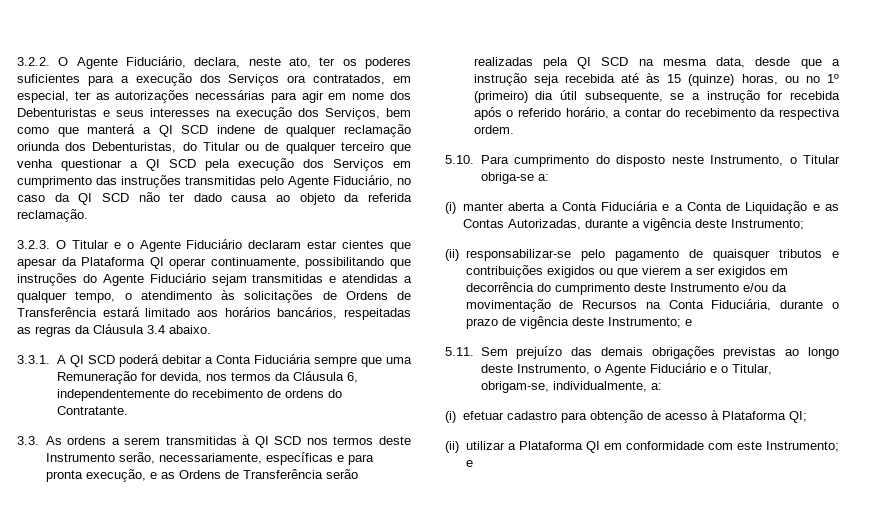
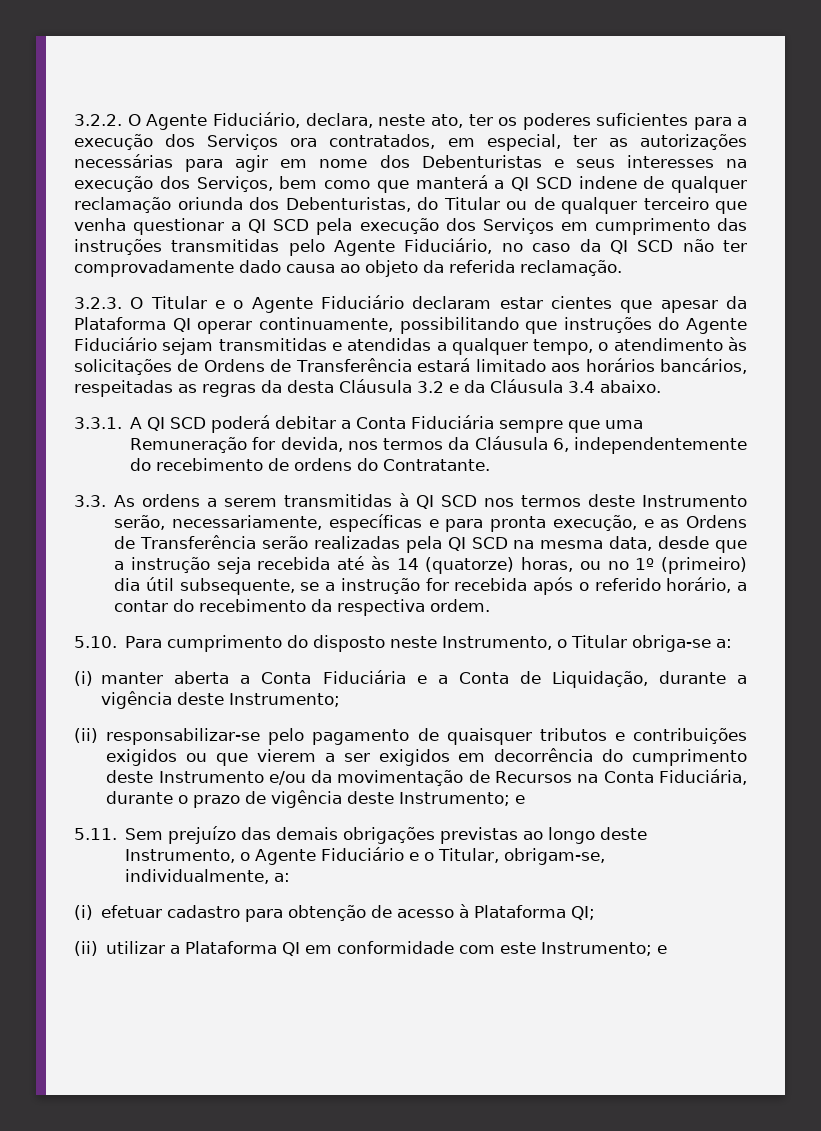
(186, 197) none -> [74,260,234,277] comprovadamente
(90, 329) none -> [287,379,485,393] desta Cláusula 3.2 e da
[667,74,735,86] 15 (quinze) -> [396,557,515,574] 14 (quatorze)
[745,201,839,214] [463,219,582,230] Liquidação e as Contas Autorizadas, -> [551,671,648,688] Liquidação,

